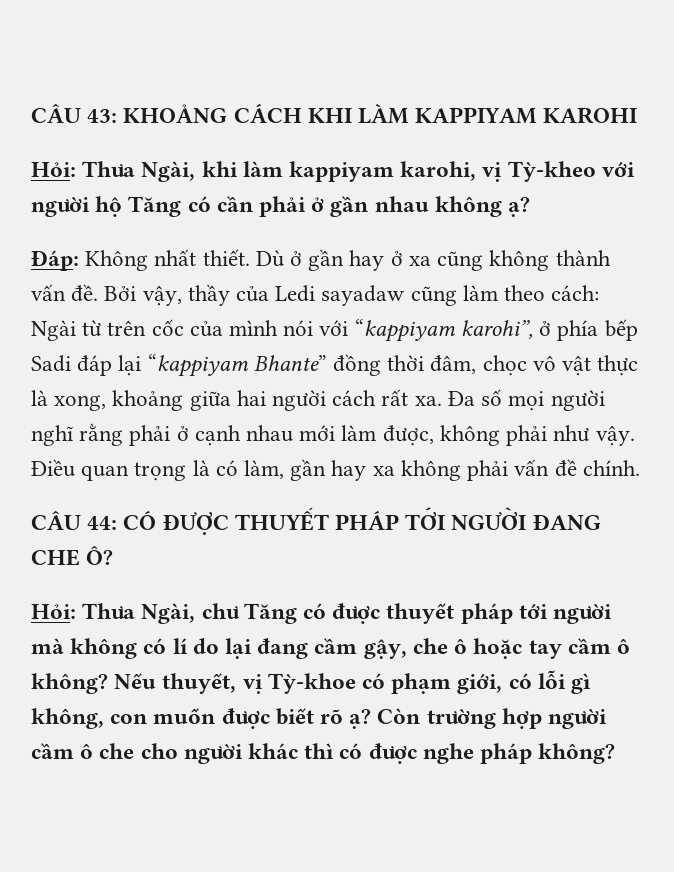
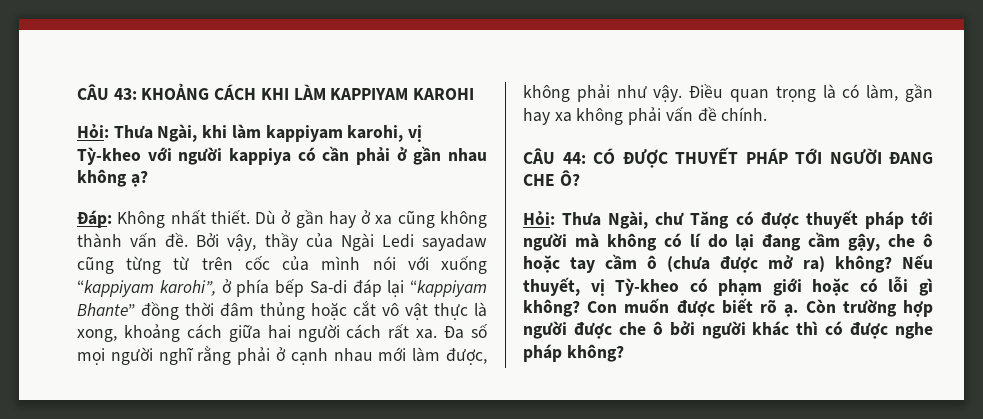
[95,196,182,217] hộ Tăng -> [229,148,291,165] kappiya
(270, 294) none -> [340,233,374,251] Ngài
[462,285,600,301] [31,320,76,341] làm theo cách: Ngài -> [126,256,162,274] từng
(349, 328) none -> [441,256,487,274] xuống
[31,355,71,372] Sadi -> [309,280,347,294] Sa-di
[430,355,527,376] đâm, chọc -> [220,301,376,320] đâm thủng hoặc cắt
(184, 400) none -> [186,324,222,339] cách
(630, 646) none -> [667,255,825,273] (chưa được mở ra)
[267,673,356,694] Tỳ-khoe -> [615,278,680,296] Tỳ-kheo
[457,674,503,694] giới, -> [772,278,850,296] giới hoặc
[31,708,148,729] không, con -> [523,299,618,317] không? Con
[349,709,372,729] ạ? -> [784,304,799,317] ạ.
[31,743,178,759] cầm ô che cho -> [573,321,695,339] được che ô bởi

